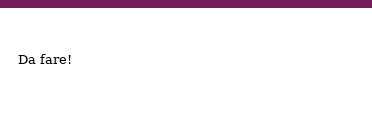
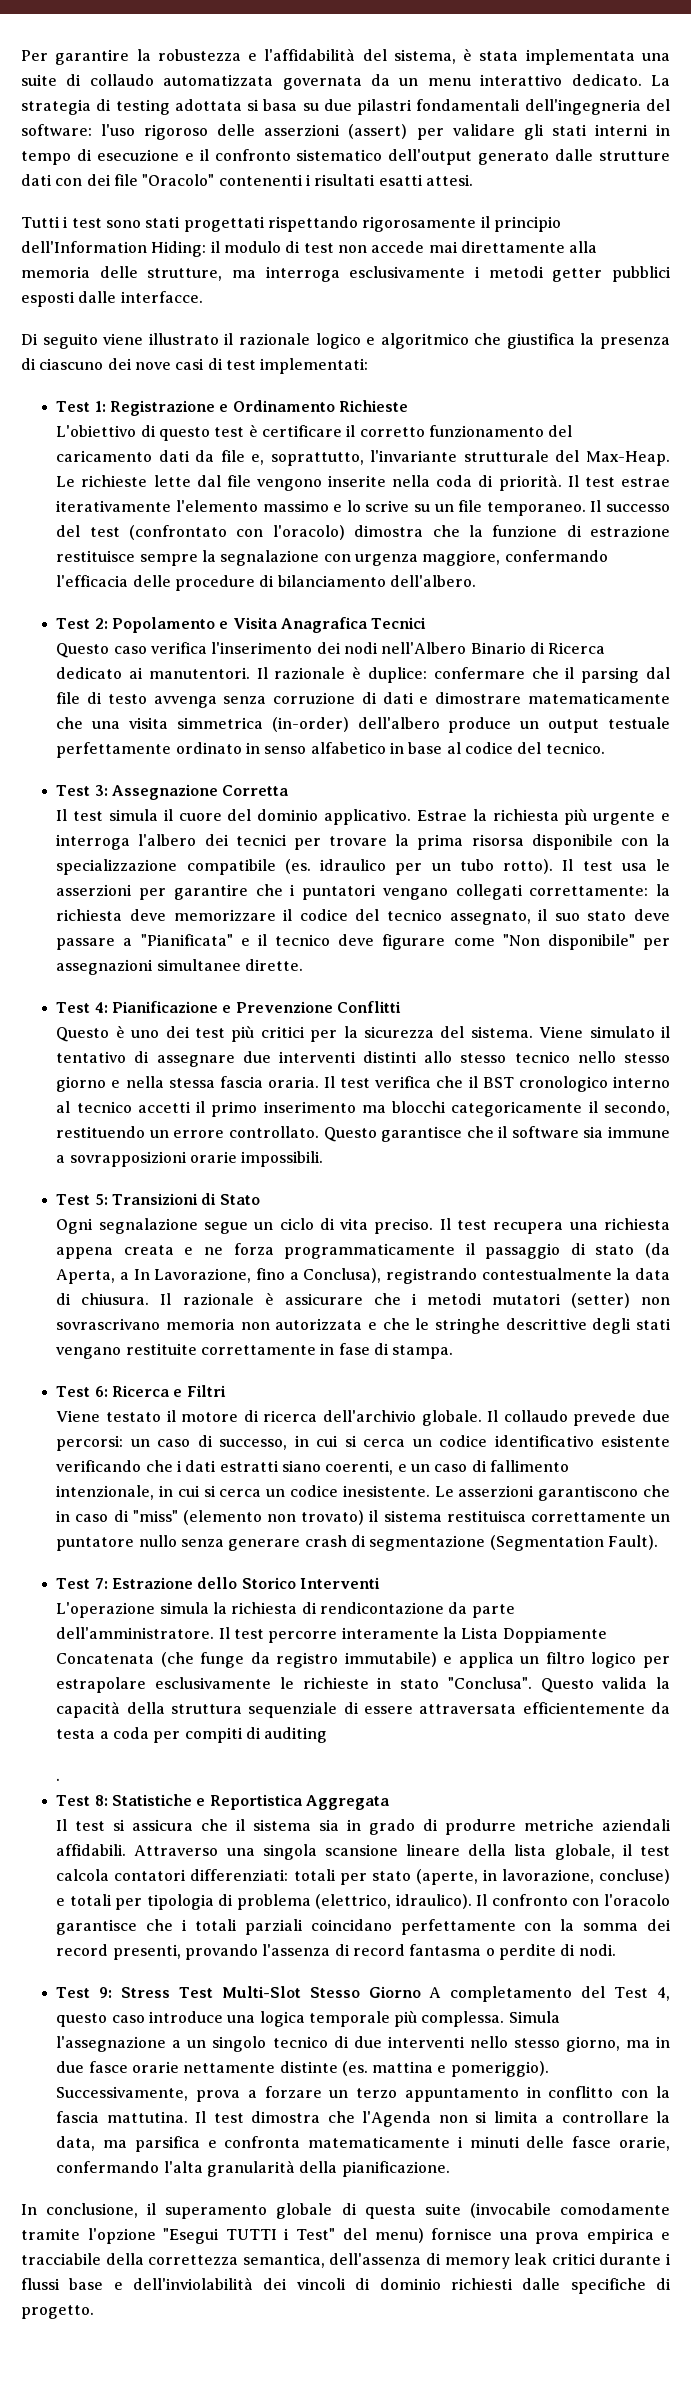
[18,54,72,64] Da fare! -> [21,48,670,65] [21,74,671,90] [21,99,670,115] [21,124,671,140] [21,149,670,165] [21,174,473,186] [21,216,561,232] [21,241,598,257] [21,266,671,282] [21,291,203,307] [21,333,670,349] [21,358,369,374] [56,400,408,416] [56,425,573,441] [56,450,670,466] [56,474,671,491] [56,500,670,516] [56,525,670,540] [56,550,608,566] [56,575,476,591] [56,617,427,633] [56,642,606,658] [56,667,670,683] [56,692,671,708] [56,717,670,733] [56,742,605,758] [56,784,290,800] [56,809,670,825] [56,834,670,850] [56,859,670,875] [56,884,670,900] [56,909,670,925] [56,934,670,950] [56,959,303,975] [56,1001,401,1013] [56,1026,670,1042] [56,1051,670,1067] [56,1076,671,1092] [56,1101,670,1117] [56,1126,670,1142] [56,1151,324,1167] [56,1193,260,1205] [56,1218,670,1234] [56,1243,670,1259] [56,1268,670,1284] [56,1293,670,1308] [56,1318,671,1334] [56,1343,454,1359] [56,1385,226,1397] [56,1410,670,1426] [56,1435,670,1451] [56,1460,569,1475] [56,1485,670,1501] [56,1510,670,1525] [56,1535,658,1551] [56,1577,380,1589] [56,1602,515,1618] [56,1627,607,1643] [56,1652,670,1668] [56,1677,670,1693] [56,1701,670,1718] [56,1727,328,1743] [56,1778,61,1781] [56,1794,390,1810] [56,1819,671,1835] [56,1844,670,1860] [56,1869,671,1885] [56,1894,670,1910] [56,1919,671,1935] [56,1944,616,1960] [56,1986,671,2002] [56,2011,560,2027] [56,2036,670,2052] [56,2061,549,2077] [56,2086,670,2102] [56,2111,671,2127] [56,2136,671,2152] [56,2160,450,2177] [21,2203,670,2219] [21,2228,670,2244] [21,2253,672,2269] [21,2277,672,2294] [21,2305,94,2319] Per garantire la robustezza e l'affidabilità del sistema, è stata implementata una suite di collaudo automatizzata governata da un menu interattivo dedicato. La strategia di testing adottata si basa su due pilastri fondamentali dell'ingegneria del software: l'uso rigoroso delle asserzioni (assert) per validare gli stati interni in tempo di esecuzione e il confronto sistematico dell'output generato dalle strutture dati con dei file "Oracolo" contenenti i risultati esatti attesi. // Tutti i test sono stati progettati rispettando rigorosamente il principio dell'Information Hiding: il modulo di test non accede mai direttamente alla memoria delle strutture, ma interroga esclusivamente i metodi getter pubblici esposti dalle interfacce. // Di seguito viene illustrato il razionale logico e algoritmico che giustifica la presenza di ciascuno dei nove casi di test implementati: // Test 1: Registrazione e Ordinamento Richieste // L'obiettivo di questo test è certificare il corretto funzionamento del caricamento dati da file e, soprattutto, l'invariante strutturale del Max-Heap. Le richieste lette dal file vengono inserite nella coda di priorità. Il test estrae iterativamente l'elemento massimo e lo scrive su un file temporaneo. Il successo del test (confrontato con l'oracolo) dimostra che la funzione di estrazione restituisce sempre la segnalazione con urgenza maggiore, confermando l'efficacia delle procedure di bilanciamento dell'albero. // Test 2: Popolamento e Visita Anagrafica Tecnici // Questo caso verifica l'inserimento dei nodi nell'Albero Binario di Ricerca dedicato ai manutentori. Il razionale è duplice: confermare che il parsing dal file di testo avvenga senza corruzione di dati e dimostrare matematicamente che una visita simmetrica (in-order) dell'albero produce un output testuale perfettamente ordinato in senso alfabetico in base al codice del tecnico. // Test 3: Assegnazione Corretta // Il test simula il cuore del dominio applicativo. Estrae la richiesta più urgente e interroga l'albero dei tecnici per trovare la prima risorsa disponibile con la specializzazione compatibile (es. idraulico per un tubo rotto). Il test usa le asserzioni per garantire che i puntatori vengano collegati correttamente: la richiesta deve memorizzare il codice del tecnico assegnato, il suo stato deve passare a "Pianificata" e il tecnico deve figurare come "Non disponibile" per assegnazioni simultanee dirette. // Test 4: Pianificazione e Prevenzione Conflitti // Questo è uno dei test più critici per la sicurezza del sistema. Viene simulato il tentativo di assegnare due interventi distinti allo stesso tecnico nello stesso giorno e nella stessa fascia oraria. Il test verifica che il BST cronologico interno al tecnico accetti il primo inserimento ma blocchi categoricamente il secondo, restituendo un errore controllato. Questo garantisce che il software sia immune a sovrapposizioni orarie impossibili. // Test 5: Transizioni di Stato // Ogni segnalazione segue un ciclo di vita preciso. Il test recupera una richiesta appena creata e ne forza programmaticamente il passaggio di stato (da Aperta, a In Lavorazione, fino a Conclusa), registrando contestualmente la data di chiusura. Il razionale è assicurare che i metodi mutatori (setter) non sovrascrivano memoria non autorizzata e che le stringhe descrittive degli stati vengano restituite correttamente in fase di stampa. // Test 6: Ricerca e Filtri // Viene testato il motore di ricerca dell'archivio globale. Il collaudo prevede due percorsi: un caso di successo, in cui si cerca un codice identificativo esistente verificando che i dati estratti siano coerenti, e un caso di fallimento intenzionale, in cui si cerca un codice inesistente. Le asserzioni garantiscono che in caso di "miss" (elemento non trovato) il sistema restituisca correttamente un puntatore nullo senza generare crash di segmentazione (Segmentation Fault). // Test 7: Estrazione dello Storico Interventi // L'operazione simula la richiesta di rendicontazione da parte dell'amministratore. Il test percorre interamente la Lista Doppiamente Concatenata (che funge da registro immutabile) e applica un filtro logico per estrapolare esclusivamente le richieste in stato "Conclusa". Questo valida la capacità della struttura sequenziale di essere attraversata efficientemente da testa a coda per compiti di auditing // . // Test 8: Statistiche e Reportistica Aggregata // Il test si assicura che il sistema sia in grado di produrre metriche aziendali affidabili. Attraverso una singola scansione lineare della lista globale, il test calcola contatori differenziati: totali per stato (aperte, in lavorazione, concluse) e totali per tipologia di problema (elettrico, idraulico). Il confronto con l'oracolo garantisce che i totali parziali coincidano perfettamente con la somma dei record presenti, provando l'assenza di record fantasma o perdite di nodi. // Test 9: Stress Test Multi-Slot Stesso Giorno A completamento del Test 4, questo caso introduce una logica temporale più complessa. Simula l'assegnazione a un singolo tecnico di due interventi nello stesso giorno, ma in due fasce orarie nettamente distinte (es. mattina e pomeriggio). Successivamente, prova a forzare un terzo appuntamento in conflitto con la fascia mattutina. Il test dimostra che l'Agenda non si limita a controllare la data, ma parsifica e confronta matematicamente i minuti delle fasce orarie, confermando l'alta granularità della pianificazione. // In conclusione, il superamento globale di questa suite (invocabile comodamente tramite l'opzione "Esegui TUTTI i Test" del menu) fornisce una prova empirica e tracciabile della correttezza semantica, dell'assenza di memory leak critici durante i flussi base e dell'inviolabilità dei vincoli di dominio richiesti dalle specifiche di progetto.

